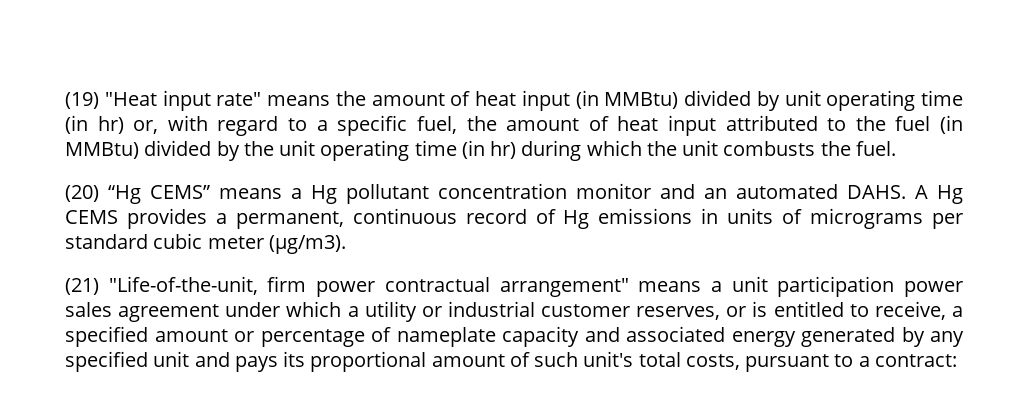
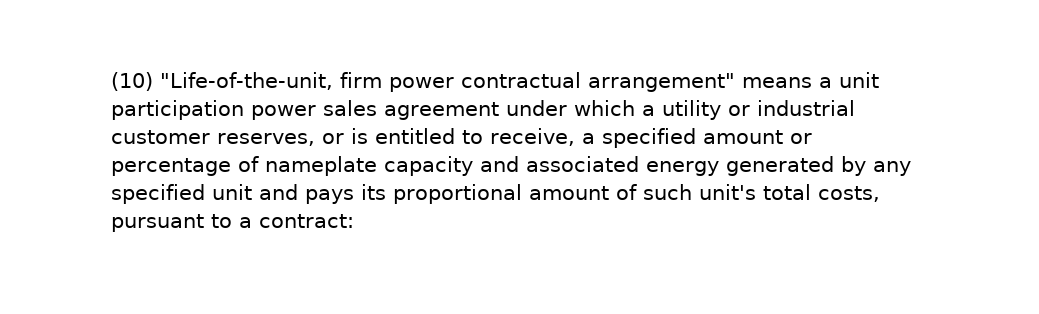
[65,90,963,111] [65,115,963,136] [65,140,896,161] [65,183,963,204] [65,208,963,229] [65,233,346,254] [65,278,99,295] (19) "Heat input rate" means the amount of heat input (in MMBtu) divided by unit operating time (in hr) or, with regard to a specific fuel, the amount of heat input attributed to the fuel (in MMBtu) divided by the unit operating time (in hr) during which the unit combusts the fuel. // (20) “Hg CEMS” means a Hg pollutant concentration monitor and an automated DAHS. A Hg CEMS provides a permanent, continuous record of Hg emissions in units of micrograms per standard cubic meter (µg/m3). // (21) -> [111,72,153,91] (10)

